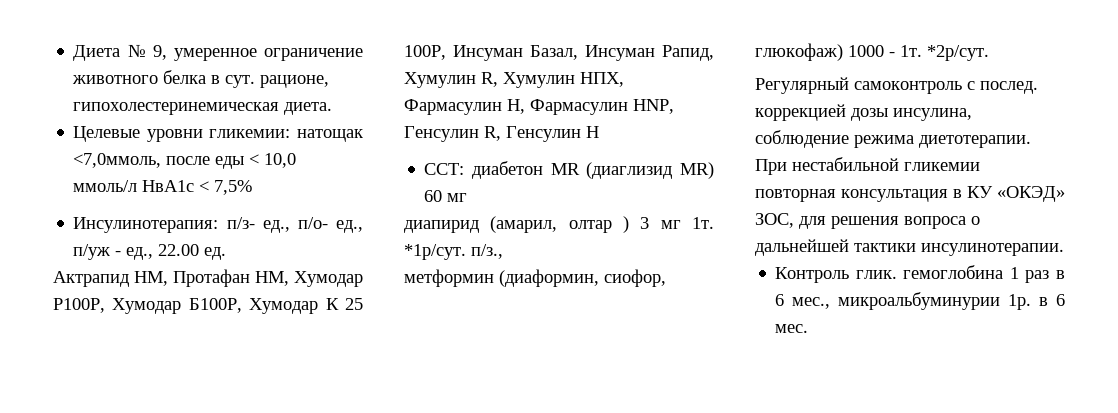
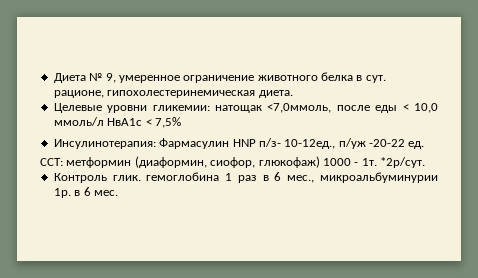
[226,217,363,233] [73,244,227,260] [53,269,363,287] [53,298,363,314] [404,45,714,61] [404,72,624,88] [404,99,674,115] [404,126,599,142] [424,161,714,179] [424,190,468,202] [404,216,714,233] [404,244,503,260] п/з- ед., п/о- ед., п/уж - ед., 22.00 ед. // Актрапид НМ, Протафан НМ, Хумодар Р100Р, Хумодар Б100Р, Хумодар К 25 100Р, Инсуман Базал, Инсуман Рапид, Хумулин R, Хумулин НПХ, Фармасулин Н, Фармасулин НNР, Генсулин R, Генсулин Н // ССТ: диабетон МR (диаглизид МR) 60 мг // диапирид (амарил, олтар ) 3 мг 1т. *1р/сут. п/з., // -> [159,138,425,149] [40,158,63,166] Фармасулин НNP п/з- 10-12ед., п/уж -20-22 ед. // ССТ:
[755,77,1038,94] [755,104,972,121] [755,130,1031,148] [755,157,980,175] [755,186,1065,202] [755,213,980,229] [755,239,1064,256] // Регулярный самоконтроль с послед. коррекцией дозы инсулина, соблюдение режима диетотерапии. При нестабильной гликемии повторная консультация в КУ «ОКЭД» ЗОС, для решения вопроса о дальнейшей тактики инсулинотерапии. -> (425, 162) none

